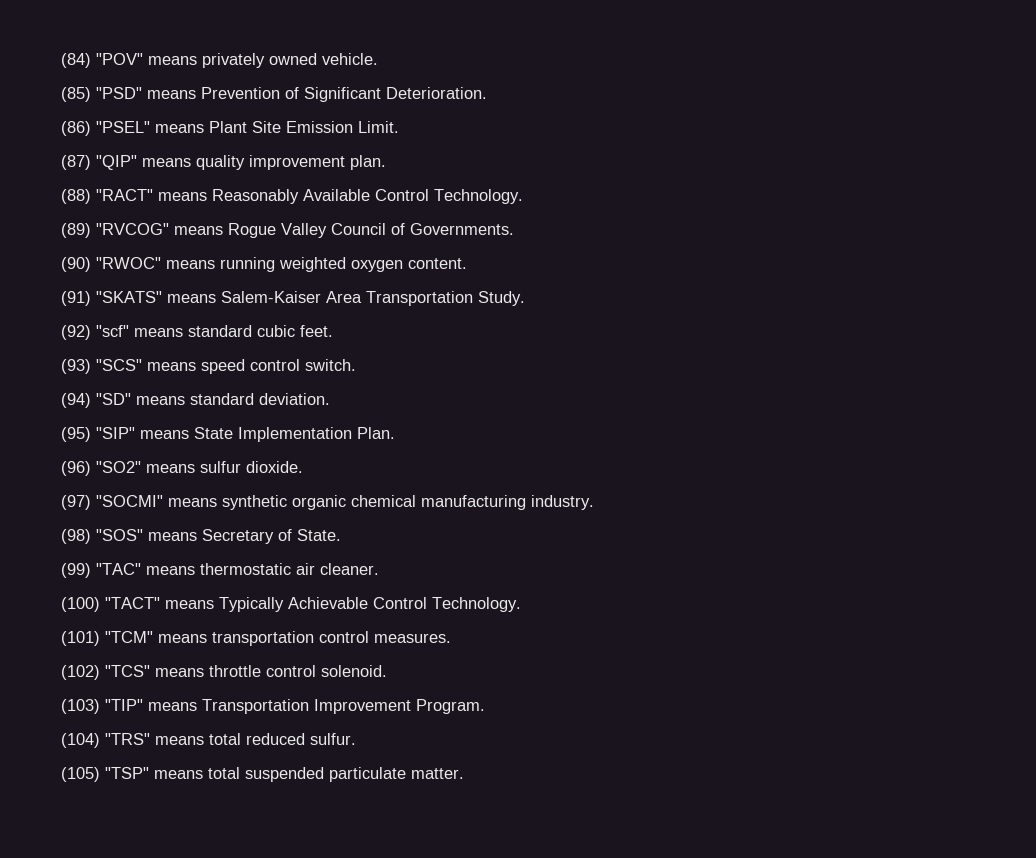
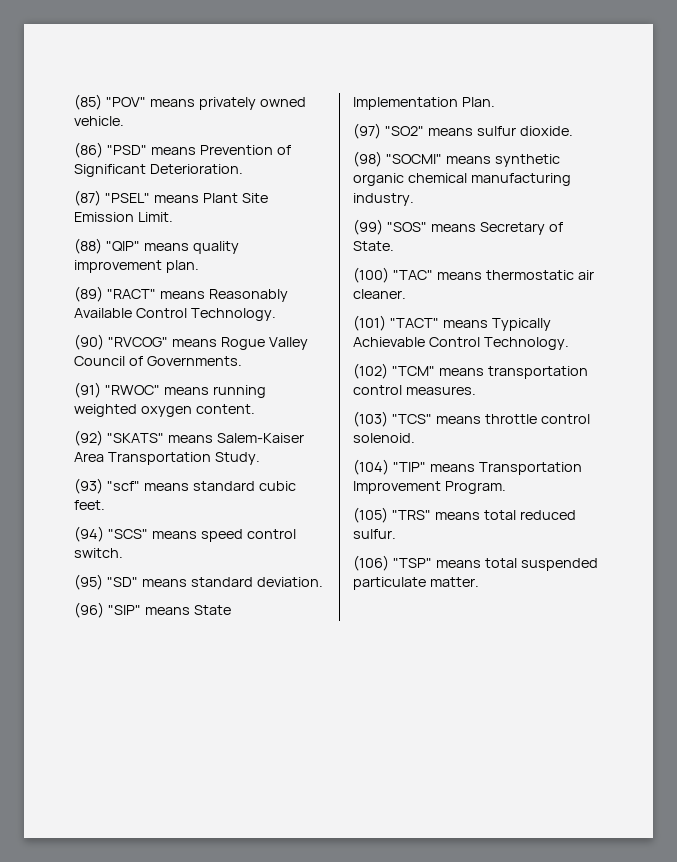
[61,53,91,68] (84) -> [74,94,102,110] (85)
[61,87,91,102] (85) -> [74,142,103,158] (86)
[61,121,91,136] (86) -> [74,190,101,206] (87)
[61,155,91,170] (87) -> [74,238,102,254] (88)
[61,189,91,204] (88) -> [74,286,103,302] (89)
[61,223,91,238] (89) -> [74,334,104,350] (90)
[61,257,91,272] (90) -> [74,382,101,398] (91)
[61,291,91,306] (91) -> [74,430,103,446] (92)
[61,325,91,340] (92) -> [74,478,103,494] (93)
[61,359,91,374] (93) -> [74,526,104,542] (94)
[61,393,91,408] (94) -> [74,574,103,590] (95)
[61,427,91,442] (95) -> [74,602,104,618] (96)
[61,461,91,476] (96) -> [353,123,381,139] (97)
[61,495,91,510] (97) -> [353,151,382,167] (98)
[61,529,91,544] (98) -> [353,219,383,235] (99)
[61,563,91,578] (99) -> [353,267,389,283] (100)
[61,597,100,612] (100) -> [353,315,386,331] (101)
[61,631,100,646] (101) -> [353,363,388,379] (102)
[61,665,100,680] (102) -> [353,411,388,427] (103)
[61,699,100,714] (103) -> [353,459,389,475] (104)
[61,733,100,748] (104) -> [353,507,388,523] (105)
[61,767,100,782] (105) -> [353,555,389,571] (106)

